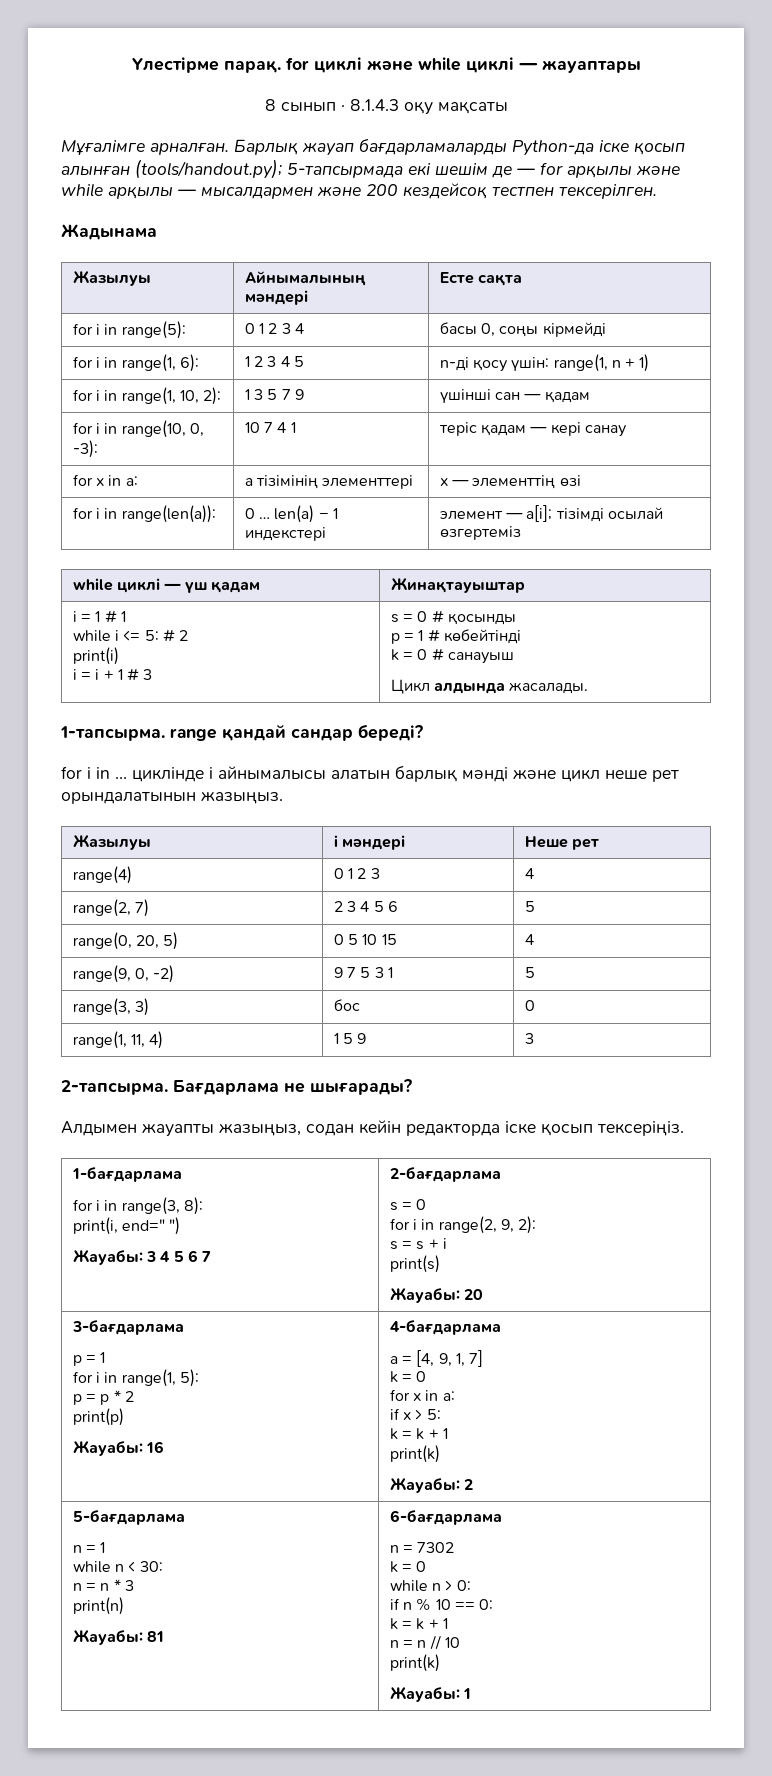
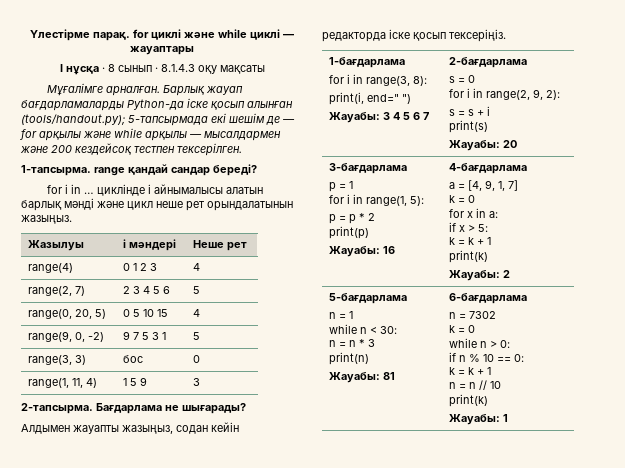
(641, 66) none -> [59,64,105,75] I нұсқа ·
[61,223,157,240] [72,270,151,286] [244,271,366,286] [244,290,308,305] [439,272,522,286] [72,321,186,339] [244,323,304,334] [439,322,606,337] [72,354,199,372] [244,356,304,367] [439,354,650,372] [72,387,222,405] [244,389,304,400] [439,389,590,403] [72,420,204,438] [72,440,98,458] [244,422,296,433] [438,422,627,437] [72,474,138,486] [244,475,414,489] [439,475,581,489] [72,505,216,523] [244,505,338,523] [244,527,326,541] [439,505,663,522] [439,526,521,540] [72,578,260,593] [390,577,525,593] [72,610,126,623] [72,629,189,642] [72,647,119,665] [72,668,153,681] [390,610,516,625] [390,629,521,644] [390,648,514,664] [390,679,589,694] // Жадынама // Жазылуы | Айнымалының мәндері | Есте сақта // for i in range(5): | 0 1 2 3 4 | басы 0, соңы кірмейді // for i in range(1, 6): | 1 2 3 4 5 | n-ді қосу үшін: range(1, n + 1) // for i in range(1, 10, 2): | 1 3 5 7 9 | үшінші сан — қадам // for i in range(10, 0, -3): | 10 7 4 1 | теріс қадам — кері санау // for x in a: | a тізімінің элементтері | x — элементтің өзі // for i in range(len(a)): | 0 … len(a) − 1 индекстері | элемент — a[i]; тізімді осылай өзгертеміз // while циклі — үш қадам | Жинақтауыштар // i = 1 # 1 // while i <= 5: # 2 // print(i) // i = i + 1 # 3 | s = 0 # қосынды // p = 1 # көбейтінді // k = 0 # санауыш // Цикл алдында жасалады. -> (242, 149) none

